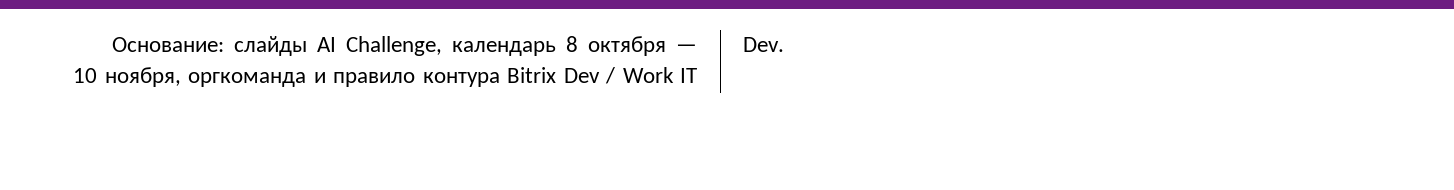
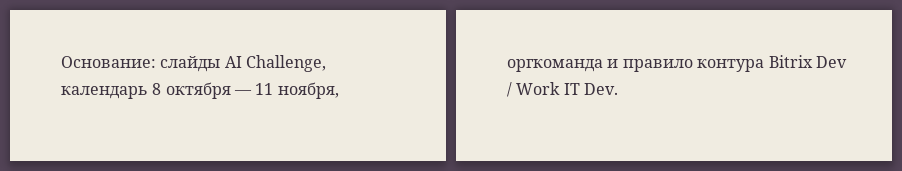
[73,68,97,83] 10 -> [255,83,274,95] 11

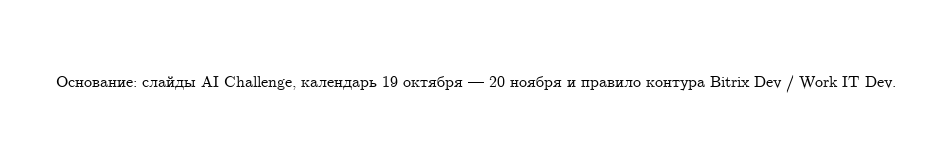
[152,83,162,95] 8 -> [382,76,398,87] 19
[255,82,339,99] [507,59,603,72] 11 ноября, оргкоманда -> [489,76,562,90] 20 ноября

